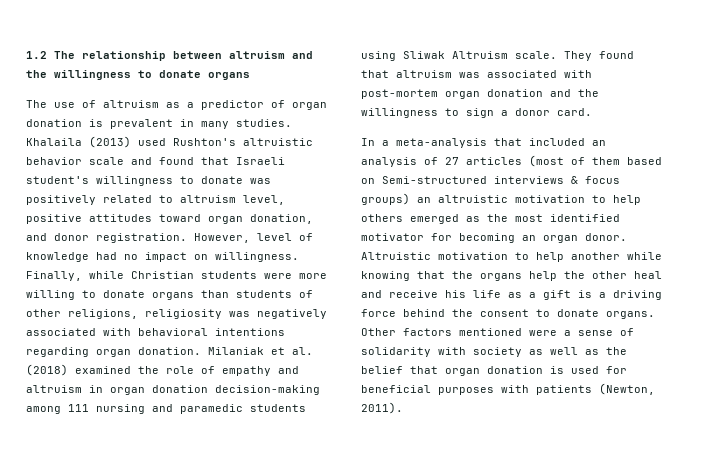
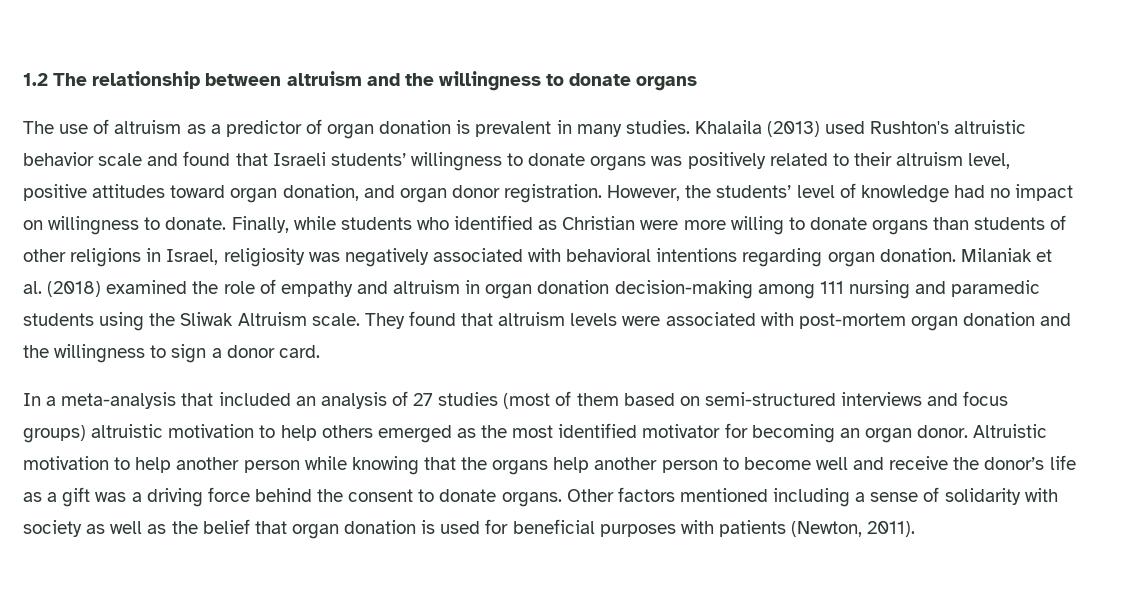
[26,176,243,186] student's willingness to donate -> [330,152,647,171] students’ willingness to donate organs
(173, 199) none -> [853,152,892,166] their
(47, 237) none -> [399,188,447,203] organ
(250, 238) none -> [685,185,792,198] the students’
[215,252,299,262] [26,271,257,281] willingness. Finally, while Christian students -> [48,215,636,235] willingness to donate. Finally, while students who identified as Christian
[68,309,138,319] religions, -> [70,248,219,267] religions in Israel,
(396, 56) none -> [149,313,176,326] the
[459,72,480,78] was -> [570,313,661,326] levels were
[466,157,522,165] articles -> [438,392,499,406] studies
[382,176,578,184] Semi-structured interviews & -> [704,392,959,406] semi-structured interviews and
[417,197,431,203] an -> (86, 434) none
(620, 256) none -> [243,460,300,473] person
[564,271,662,279] [361,290,466,298] the other heal and receive his -> [594,456,1045,473] another person to become well and receive the donor’s
[578,290,592,298] is -> [95,492,127,502] was
[529,330,557,336] were -> [773,488,851,507] including

